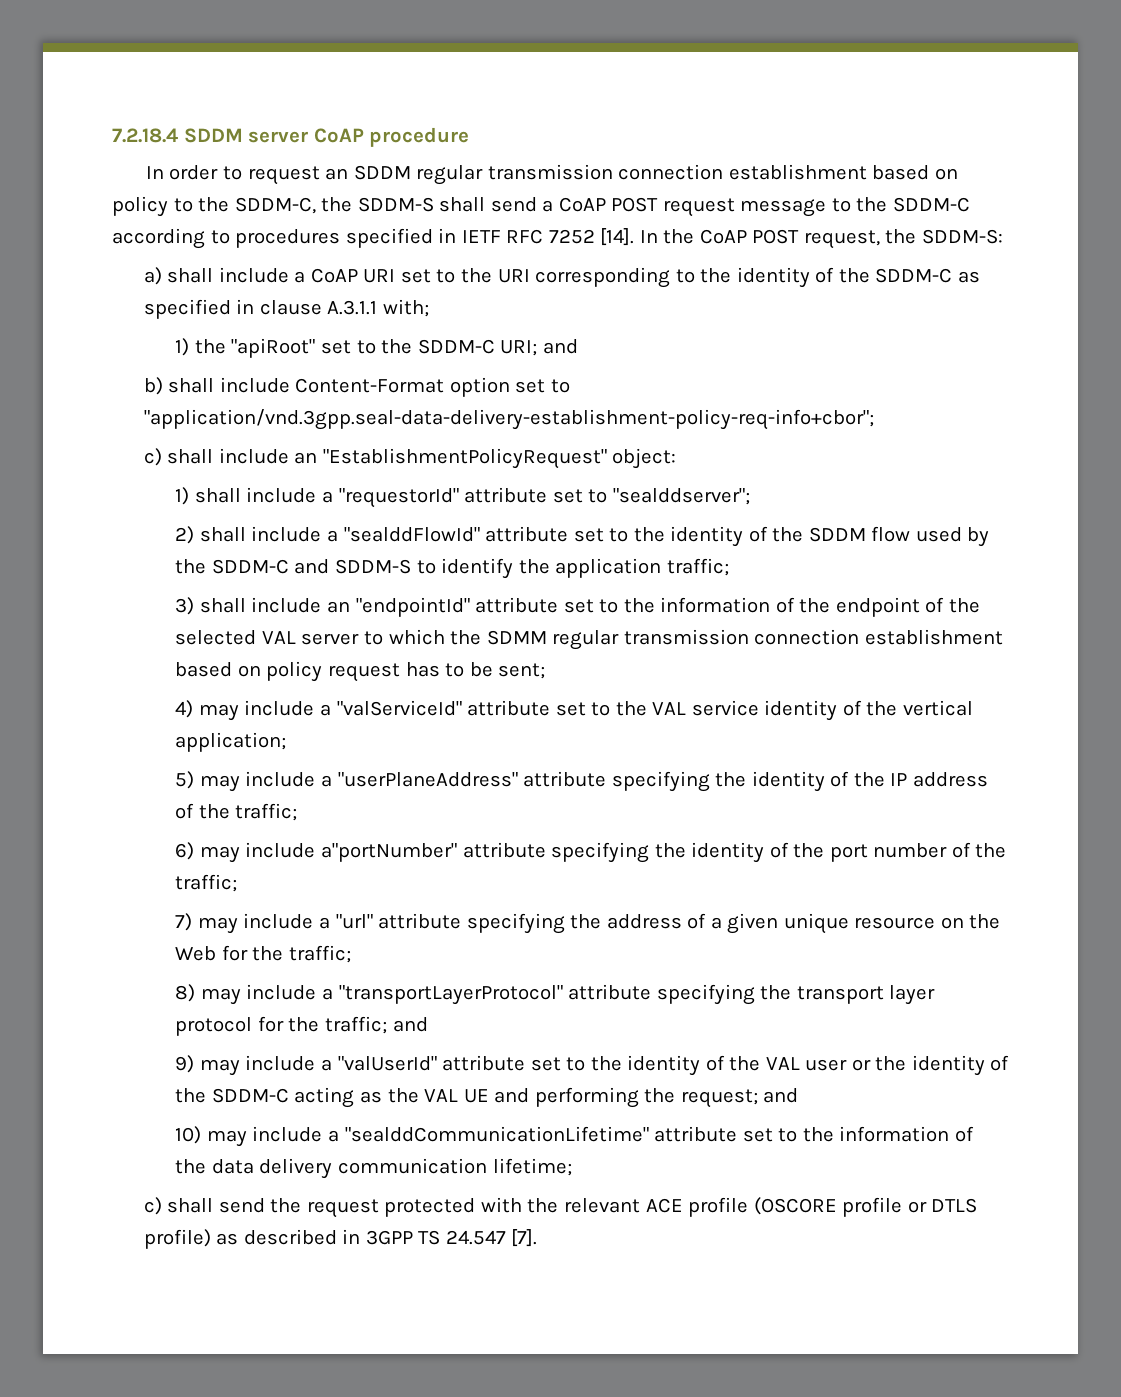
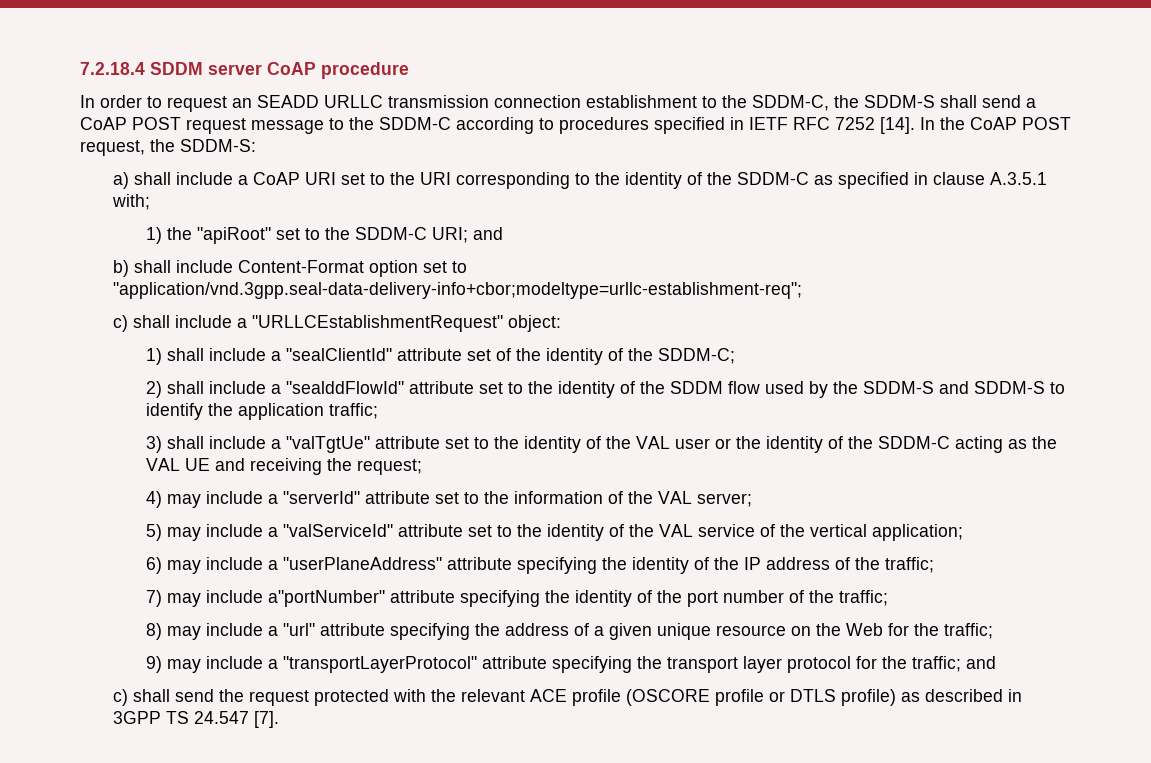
[353,164,958,185] [112,196,168,217] SDDM regular transmission connection establishment based on policy -> [257,95,697,108] SEADD URLLC transmission connection establishment
[327,300,378,315] A.3.1.1 -> [990,172,1048,185] A.3.5.1
[143,409,874,430] "application/vnd.3gpp.seal-data-delivery-establishment-policy-req-info+cbor"; -> [113,282,803,299] "application/vnd.3gpp.seal-data-delivery-info+cbor;modeltype=urllc-establishment-req";
[294,448,607,469] an "EstablishmentPolicyRequest" -> [237,315,504,332] a "URLLCEstablishmentRequest"
[338,487,750,508] "requestorId" attribute set to "sealddserver"; -> [286,348,736,365] "sealClientId" attribute set of the identity of the SDDM-C;
[211,559,289,574] SDDM-C -> [863,381,935,394] SDDM-S
[326,597,980,617] [175,629,1003,650] [175,661,546,682] [175,700,973,721] [175,732,287,752] [175,771,988,792] [175,803,298,821] [175,842,1007,863] [175,874,238,892] [175,913,1001,934] [175,945,351,963] [175,984,936,1005] [175,1016,428,1036] [175,1055,437,1076] an "endpointId" attribute set to the information of the endpoint of the selected VAL server to which the SDMM regular transmission connection establishment based on policy request has to be sent; // 4) may include a "valServiceId" attribute set to the VAL service identity of the vertical application; // 5) may include a "userPlaneAddress" attribute specifying the identity of the IP address of the traffic; // 6) may include a"portNumber" attribute specifying the identity of the port number of the traffic; // 7) may include a "url" attribute specifying the address of a given unique resource on the Web for the traffic; // 8) may include a "transportLayerProtocol" attribute specifying the transport layer protocol for the traffic; and // 9) may include a "valUserId" -> [271,436,371,453] a "valTgtUe"
[534,1087,639,1108] performing -> [250,458,323,475] receiving
[763,1088,799,1103] [175,1126,974,1147] [175,1158,572,1179] and // 10) may include a "sealddCommunicationLifetime" attribute set to the information of the data delivery communication lifetime; -> [146,491,753,508] [146,524,964,541] [146,557,935,574] [146,590,889,607] [146,623,994,640] [146,656,997,673] // 4) may include a "serverId" attribute set to the information of the VAL server; // 5) may include a "valServiceId" attribute set to the identity of the VAL service of the vertical application; // 6) may include a "userPlaneAddress" attribute specifying the identity of the IP address of the traffic; // 7) may include a"portNumber" attribute specifying the identity of the port number of the traffic; // 8) may include a "url" attribute specifying the address of a given unique resource on the Web for the traffic; // 9) may include a "transportLayerProtocol" attribute specifying the transport layer protocol for the traffic; and

